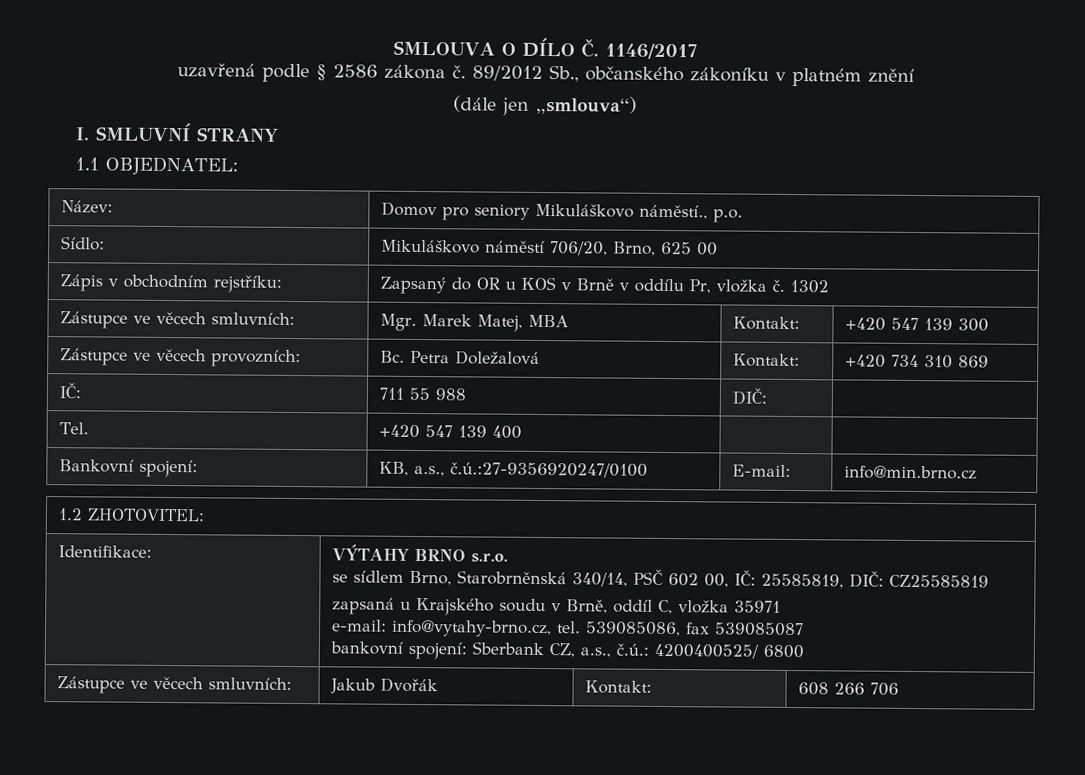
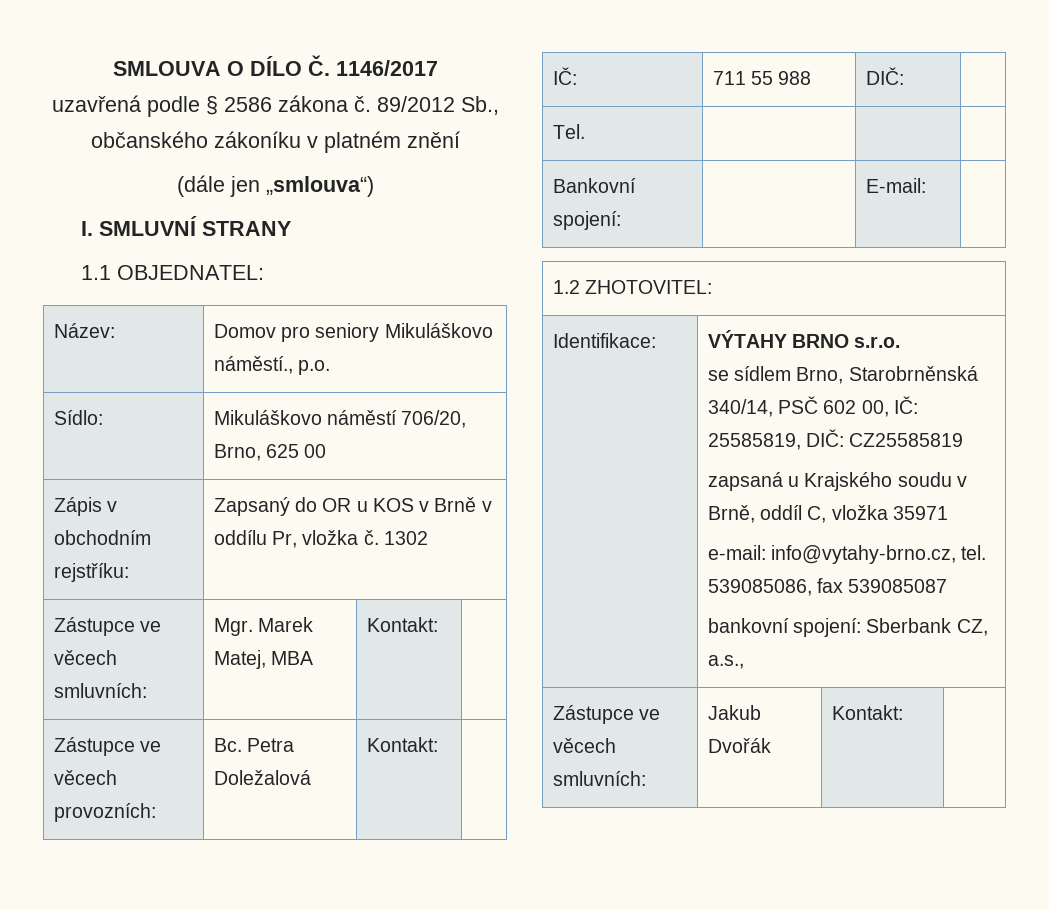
[845,317,990,332] +420 547 139 300 -> (438, 624) none
[845,354,990,369] +420 734 310 869 -> (438, 744) none
[379,424,523,439] +420 547 139 400 -> (585, 131) none
[379,461,649,478] KB, a.s., č.ú.:27-9356920247/0100 -> (621, 220) none
[844,465,978,480] info@min.brno.cz -> (926, 185) none
[616,643,805,659] č.ú.: 4200400525/ 6800 -> (744, 662) none
[798,682,900,696] 608 266 706 -> (903, 712) none

